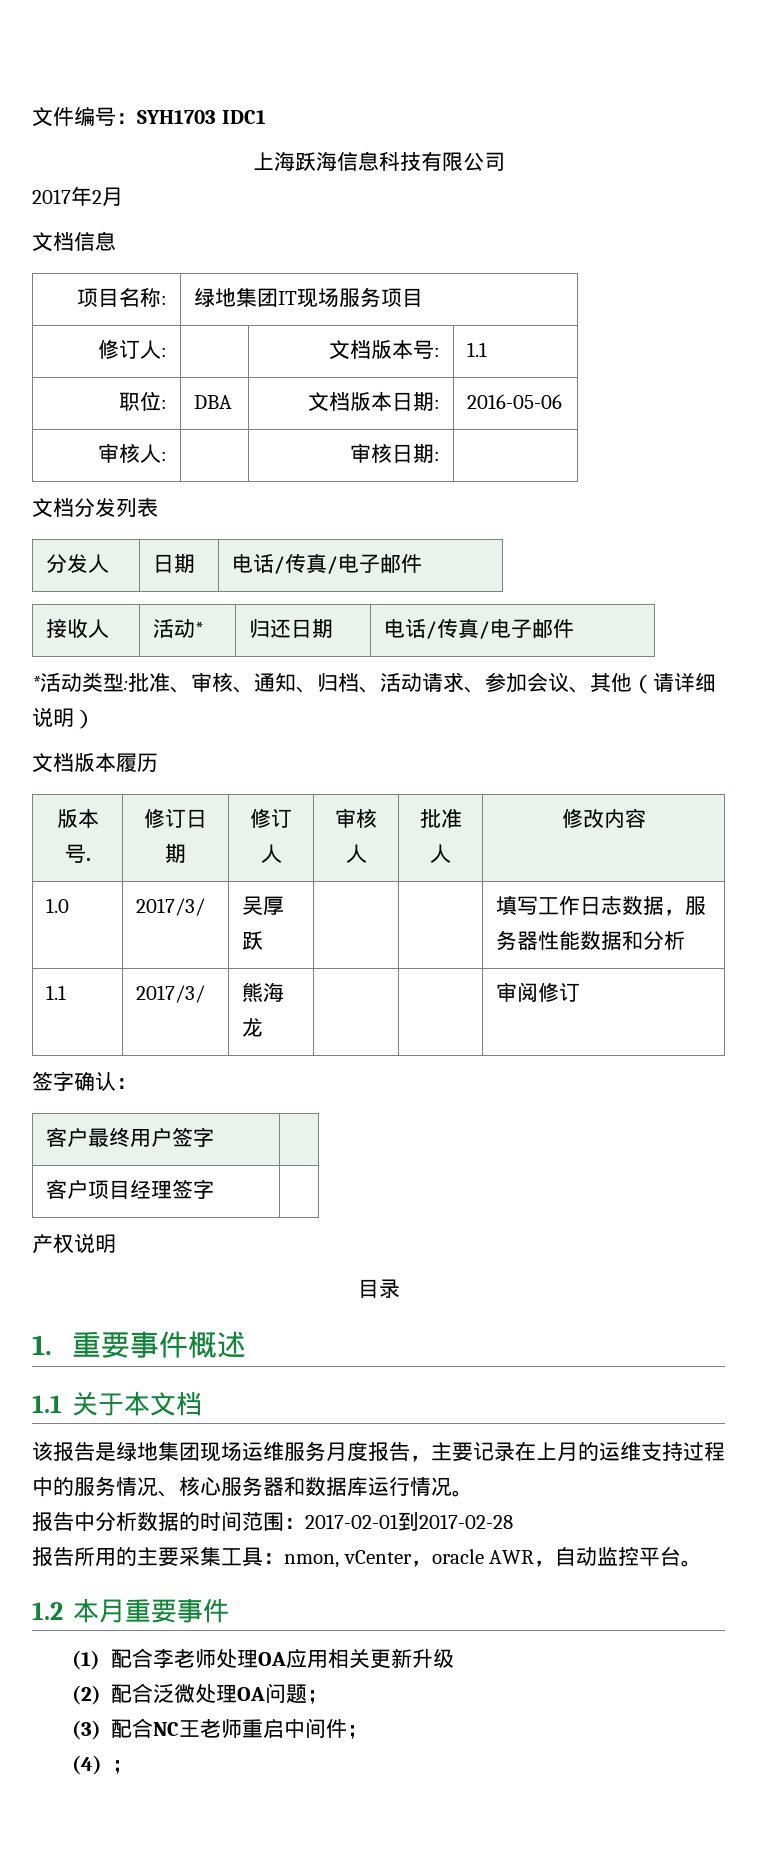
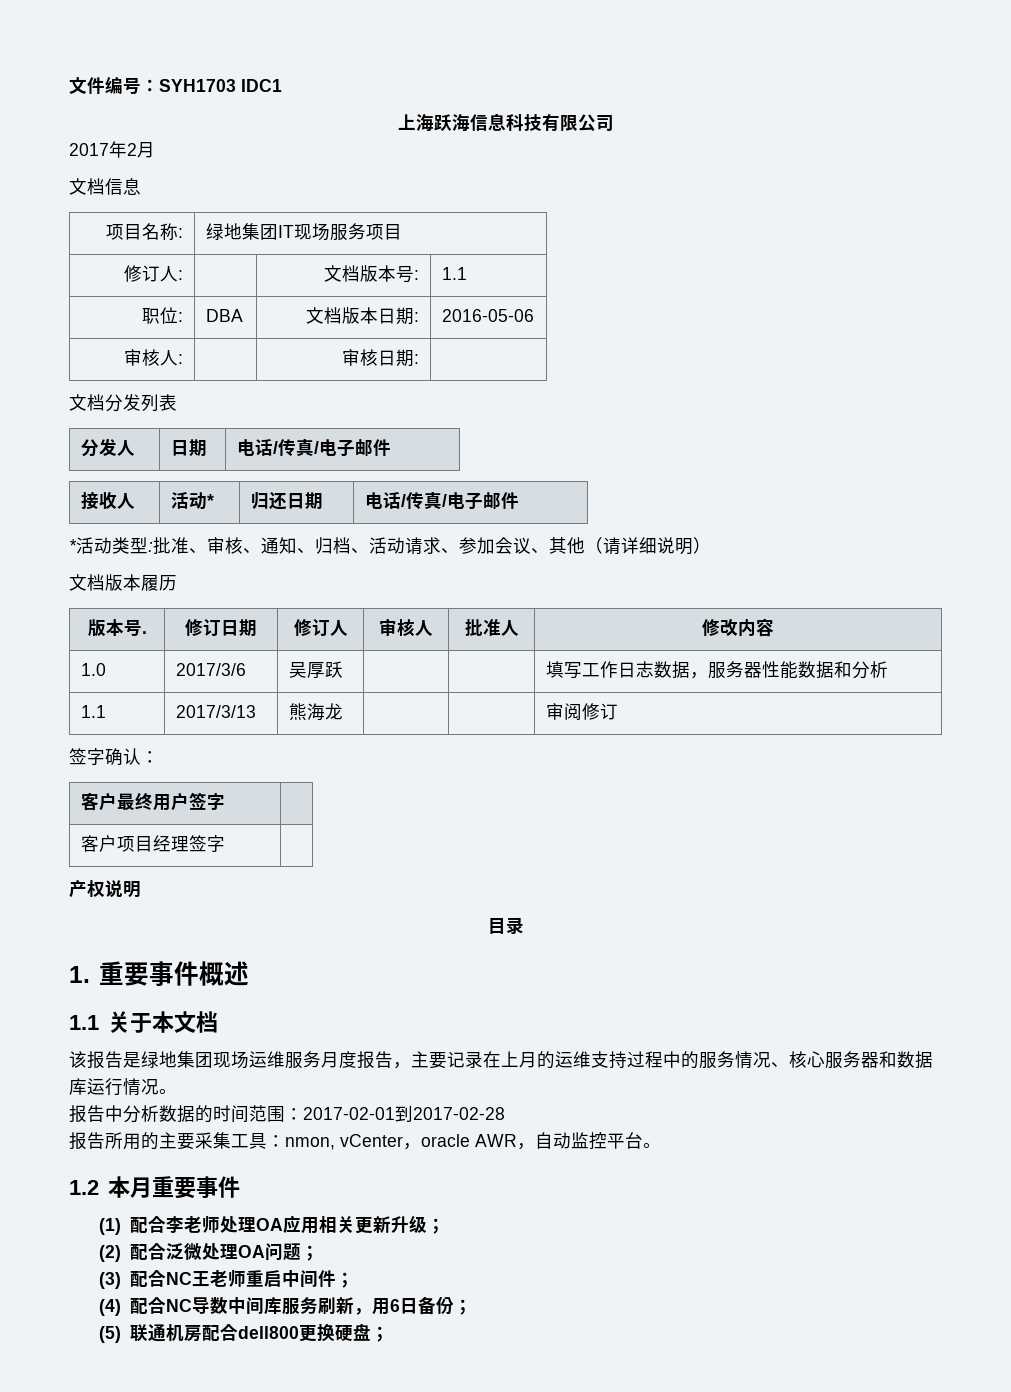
[136,898,206,916] 2017/3/ -> [175,663,246,676] 2017/3/6
[136,985,206,1003] 2017/3/ -> [175,705,256,718] 2017/3/13
(455, 1658) none -> [426,1218,445,1234] ；
(102, 1765) none -> [129,1296,472,1315] [98,1323,371,1343] 配合NC导数中间库服务刷新，用6日备份； // (5)联通机房配合dell800更换硬盘

